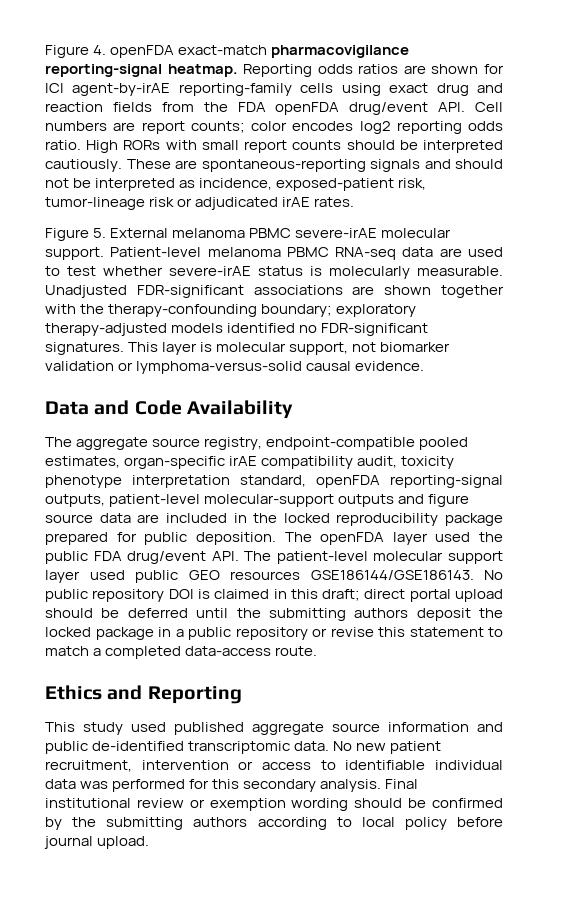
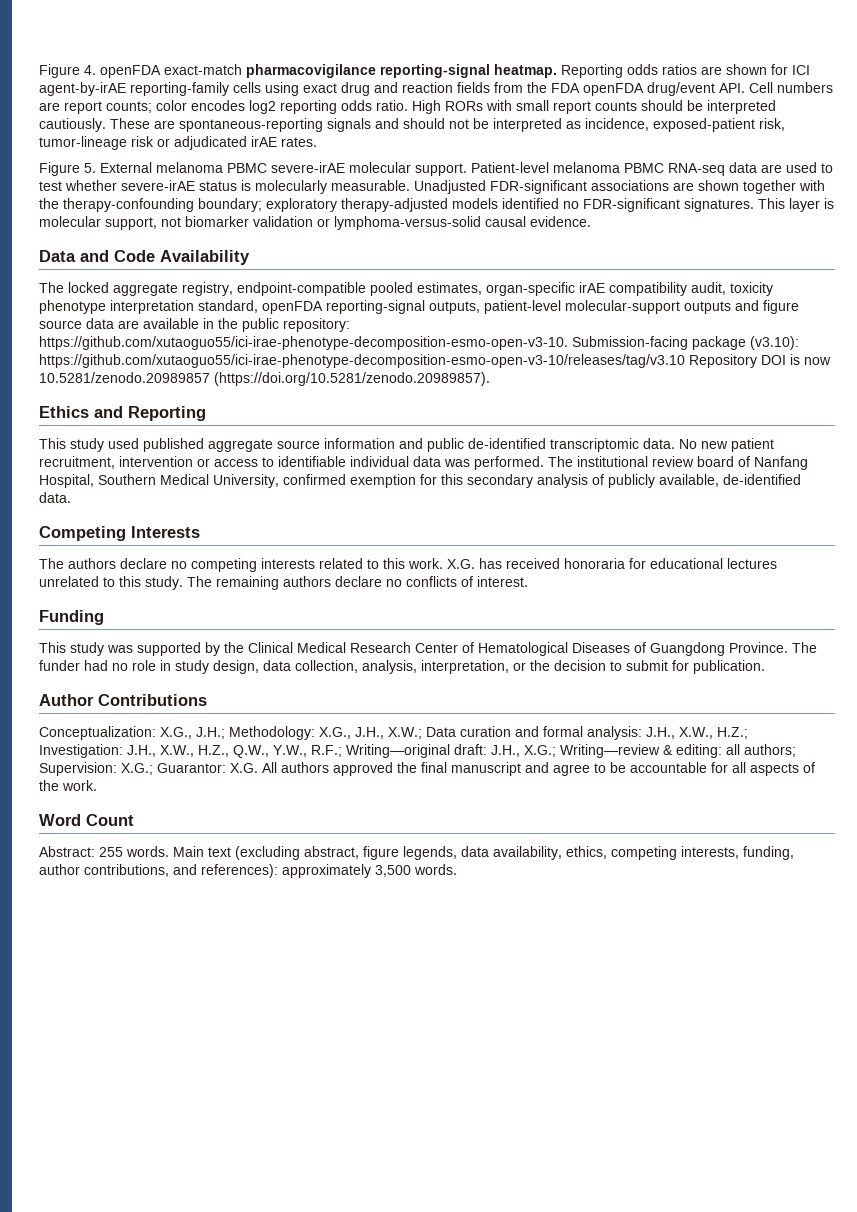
[76,437,201,450] aggregate source -> [68,282,178,296] locked aggregate
[165,513,227,523] included -> [143,318,199,329] available
[283,513,503,526] [45,532,503,545] [45,551,503,564] [45,570,503,583] [45,589,504,602] [45,608,503,621] [45,627,503,640] [45,646,318,659] locked reproducibility package prepared for public deposition. The openFDA layer used the public FDA drug/event API. The patient-level molecular support layer used public GEO resources GSE186144/GSE186143. No public repository DOI is claimed in this draft; direct portal upload should be deferred until the submitting authors deposit the locked package in a public repository or revise this statement to match a completed data-access route. -> [242,318,350,332] [39,336,799,350] [39,354,831,368] [39,372,490,386] public repository: https://github.com/xutaoguo55/ici-irae-phenotype-decomposition-esmo-open-v3-10. Submission-facing package (v3.10): https://github.com/xutaoguo55/ici-irae-phenotype-decomposition-esmo-open-v3-10/releases/tag/v3.10 Repository DOI is now 10.5281/zenodo.20989857 (https://doi.org/10.5281/zenodo.20989857).
[112,779,419,792] [45,798,504,811] [45,817,503,830] [44,836,150,849] performed for this secondary analysis. Final institutional review or exemption wording should be confirmed by the submitting authors according to local policy before journal upload. -> [474,456,808,470] [39,474,801,488] [39,492,71,503] [39,526,200,541] [39,558,777,572] [39,576,528,590] [39,610,104,625] [39,642,817,656] [39,660,765,674] [39,694,207,706] [39,726,748,740] [39,744,796,758] [39,762,815,776] [39,780,97,791] [39,814,134,826] [39,846,794,860] [39,864,457,878] performed. The institutional review board of Nanfang Hospital, Southern Medical University, confirmed exemption for this secondary analysis of publicly available, de-identified data. // Competing Interests // The authors declare no competing interests related to this work. X.G. has received honoraria for educational lectures unrelated to this study. The remaining authors declare no conflicts of interest. // Funding // This study was supported by the Clinical Medical Research Center of Hematological Diseases of Guangdong Province. The funder had no role in study design, data collection, analysis, interpretation, or the decision to submit for publication. // Author Contributions // Conceptualization: X.G., J.H.; Methodology: X.G., J.H., X.W.; Data curation and formal analysis: J.H., X.W., H.Z.; Investigation: J.H., X.W., H.Z., Q.W., Y.W., R.F.; Writing—original draft: J.H., X.G.; Writing—review & editing: all authors; Supervision: X.G.; Guarantor: X.G. All authors approved the final manuscript and agree to be accountable for all aspects of the work. // Word Count // Abstract: 255 words. Main text (excluding abstract, figure legends, data availability, ethics, competing interests, funding, author contributions, and references): approximately 3,500 words.

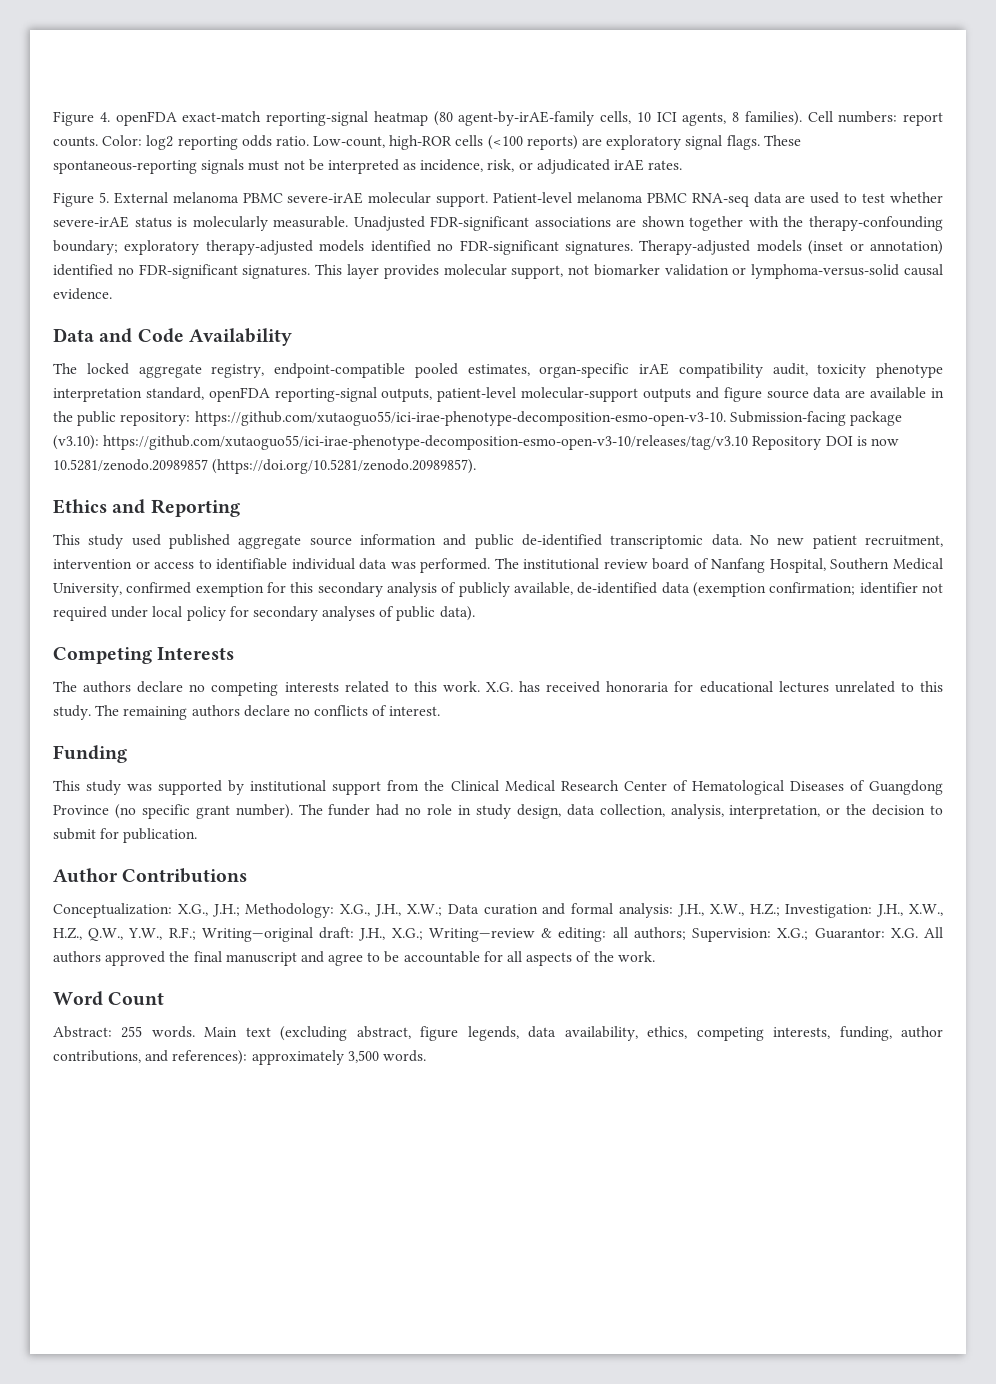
[246,64,810,78] [39,82,833,96] [39,100,776,114] [39,118,445,132] pharmacovigilance reporting-signal heatmap. Reporting odds ratios are shown for ICI agent-by-irAE reporting-family cells using exact drug and reaction fields from the FDA openFDA drug/event API. Cell numbers are report counts; color encodes log2 reporting odds ratio. High RORs with small report counts should be interpreted cautiously. These are spontaneous-reporting signals and should -> [266,111,943,126] [53,135,801,150] [53,159,280,174] reporting-signal heatmap (80 agent-by-irAE-family cells, 10 ICI agents, 8 families). Cell numbers: report counts. Color: log2 reporting odds ratio. Low-count, high-ROR cells (<100 reports) are exploratory signal flags. These spontaneous-reporting signals must
[653,118,785,132] [39,136,154,150] exposed-patient risk, tumor-lineage risk -> [487,159,515,172] risk,
(754, 205) none -> [639,240,943,255] [53,264,311,279] Therapy-adjusted models (inset or annotation) identified no FDR-significant signatures.
[824,198,834,209] is -> [383,264,439,279] provides
[39,492,71,503] data. -> [661,582,943,597] [53,606,475,621] data (exemption confirmation; identifier not required under local policy for secondary analyses of public data).
(220, 649) none -> [250,780,420,795] institutional support from
[729,642,788,653] Province. -> [53,804,293,819] Province (no specific grant number).

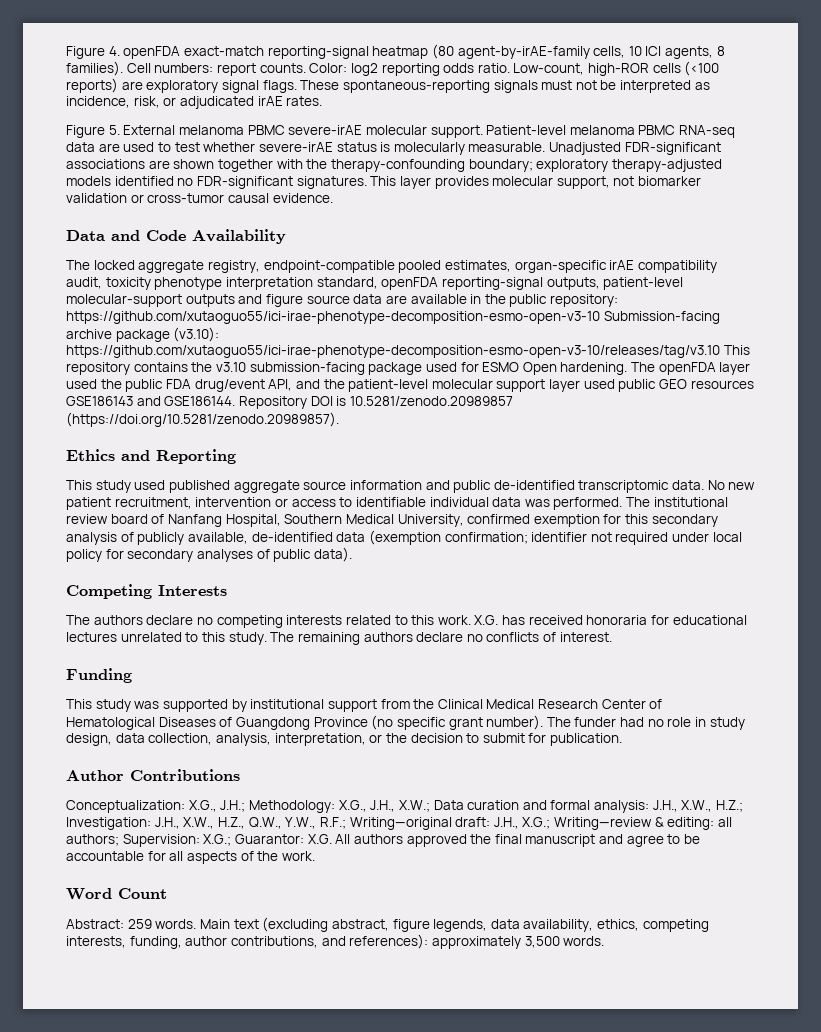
[639,240,943,255] [53,264,311,279] Therapy-adjusted models (inset or annotation) identified no FDR-significant signatures. -> (367, 182) none
[751,264,900,279] lymphoma-versus-solid -> [147,193,225,203] cross-tumor
[194,411,902,426] [53,435,749,450] https://github.com/xutaoguo55/ici-irae-phenotype-decomposition-esmo-open-v3-10. Submission-facing package (v3.10): https://github.com/xutaoguo55/ici-irae-phenotype-decomposition-esmo-open-v3-10/releases/tag/v3.10 -> [66,311,720,324] [66,327,220,342] [66,345,750,358] [66,362,751,375] [66,379,754,392] [66,396,236,406] https://github.com/xutaoguo55/ici-irae-phenotype-decomposition-esmo-open-v3-10 Submission-facing archive package (v3.10): https://github.com/xutaoguo55/ici-irae-phenotype-decomposition-esmo-open-v3-10/releases/tag/v3.10 This repository contains the v3.10 submission-facing package used for ESMO Open hardening. The openFDA layer used the public FDA drug/event API, and the patient-level molecular support layer used public GEO resources GSE186143 and GSE186144.
[870,438,899,446] now -> (347, 401) none
[121,1026,143,1038] 255 -> [127,919,152,929] 259

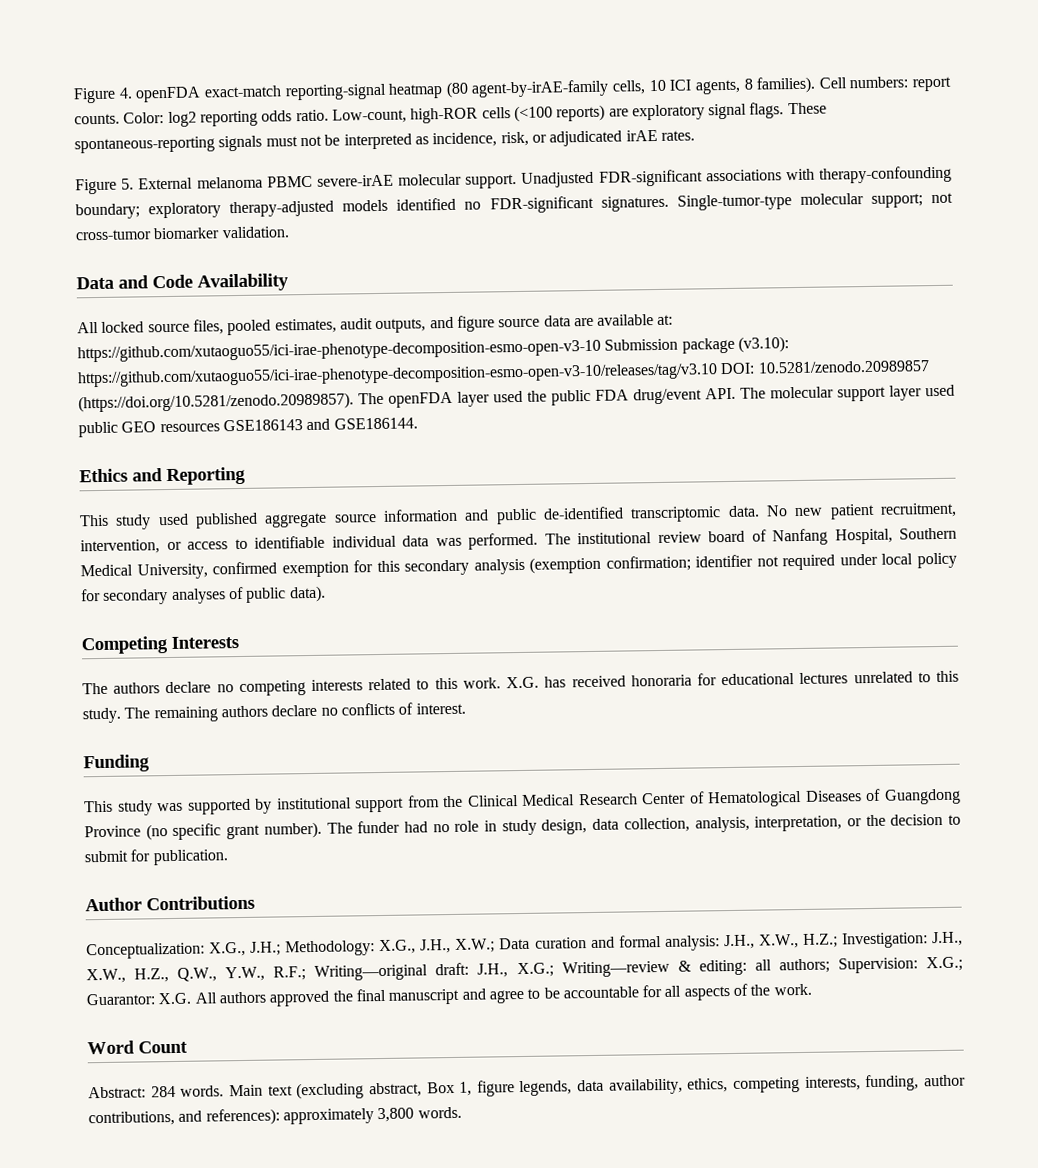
[486,125,736,138] [66,142,721,155] [66,159,328,172] Patient-level melanoma PBMC RNA-seq data are used to test whether severe-irAE status is molecularly measurable. Unadjusted FDR-significant associations are shown together with the -> [521,168,815,188] Unadjusted FDR-significant associations with
[370,176,702,189] [66,193,333,203] [66,229,286,244] [66,260,717,273] [66,277,684,290] [66,294,235,307] This layer provides molecular support, not biomarker validation or cross-tumor causal evidence. // Data and Code Availability // The locked aggregate registry, endpoint-compatible pooled estimates, organ-specific irAE compatibility audit, toxicity phenotype interpretation standard, openFDA reporting-signal outputs, patient-level molecular-support outputs -> [676,192,954,211] [75,226,290,241] [76,273,289,292] [77,318,427,336] Single-tumor-type molecular support; not cross-tumor biomarker validation. // Data and Code Availability // All locked source files, pooled estimates, audit outputs,
[470,294,619,307] [66,311,720,324] [66,327,220,342] [66,345,750,358] [66,362,628,375] in the public repository: https://github.com/xutaoguo55/ici-irae-phenotype-decomposition-esmo-open-v3-10 Submission-facing archive package (v3.10): https://github.com/xutaoguo55/ici-irae-phenotype-decomposition-esmo-open-v3-10/releases/tag/v3.10 This repository contains the v3.10 submission-facing package used for ESMO Open hardening. -> [657,314,674,325] [77,336,789,363] [77,360,929,388] [78,392,354,413] at: https://github.com/xutaoguo55/ici-irae-phenotype-decomposition-esmo-open-v3-10 Submission package (v3.10): https://github.com/xutaoguo55/ici-irae-phenotype-decomposition-esmo-open-v3-10/releases/tag/v3.10 DOI: 10.5281/zenodo.20989857 (https://doi.org/10.5281/zenodo.20989857).
[268,379,429,392] API, and the patient-level -> [705,387,766,400] API. The
[238,396,513,409] [66,412,339,427] Repository DOI is 10.5281/zenodo.20989857 (https://doi.org/10.5281/zenodo.20989857). -> (418, 423) none
[195,497,272,507] intervention -> [80,539,160,555] intervention,
[120,532,366,545] of publicly available, de-identified data -> (525, 566) none
[127,919,152,929] 259 -> [150,1085,176,1098] 284
(389, 925) none -> [426,1081,473,1096] Box 1,
[524,936,560,948] 3,500 -> [377,1107,415,1123] 3,800

